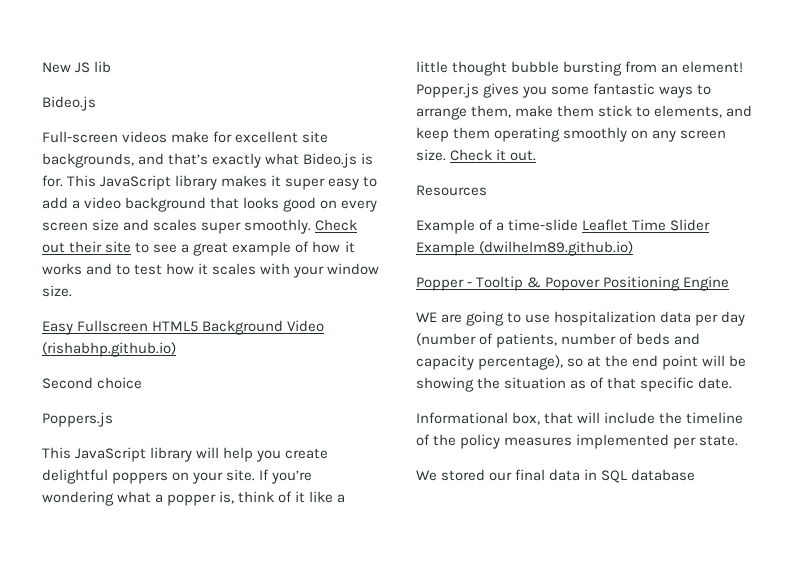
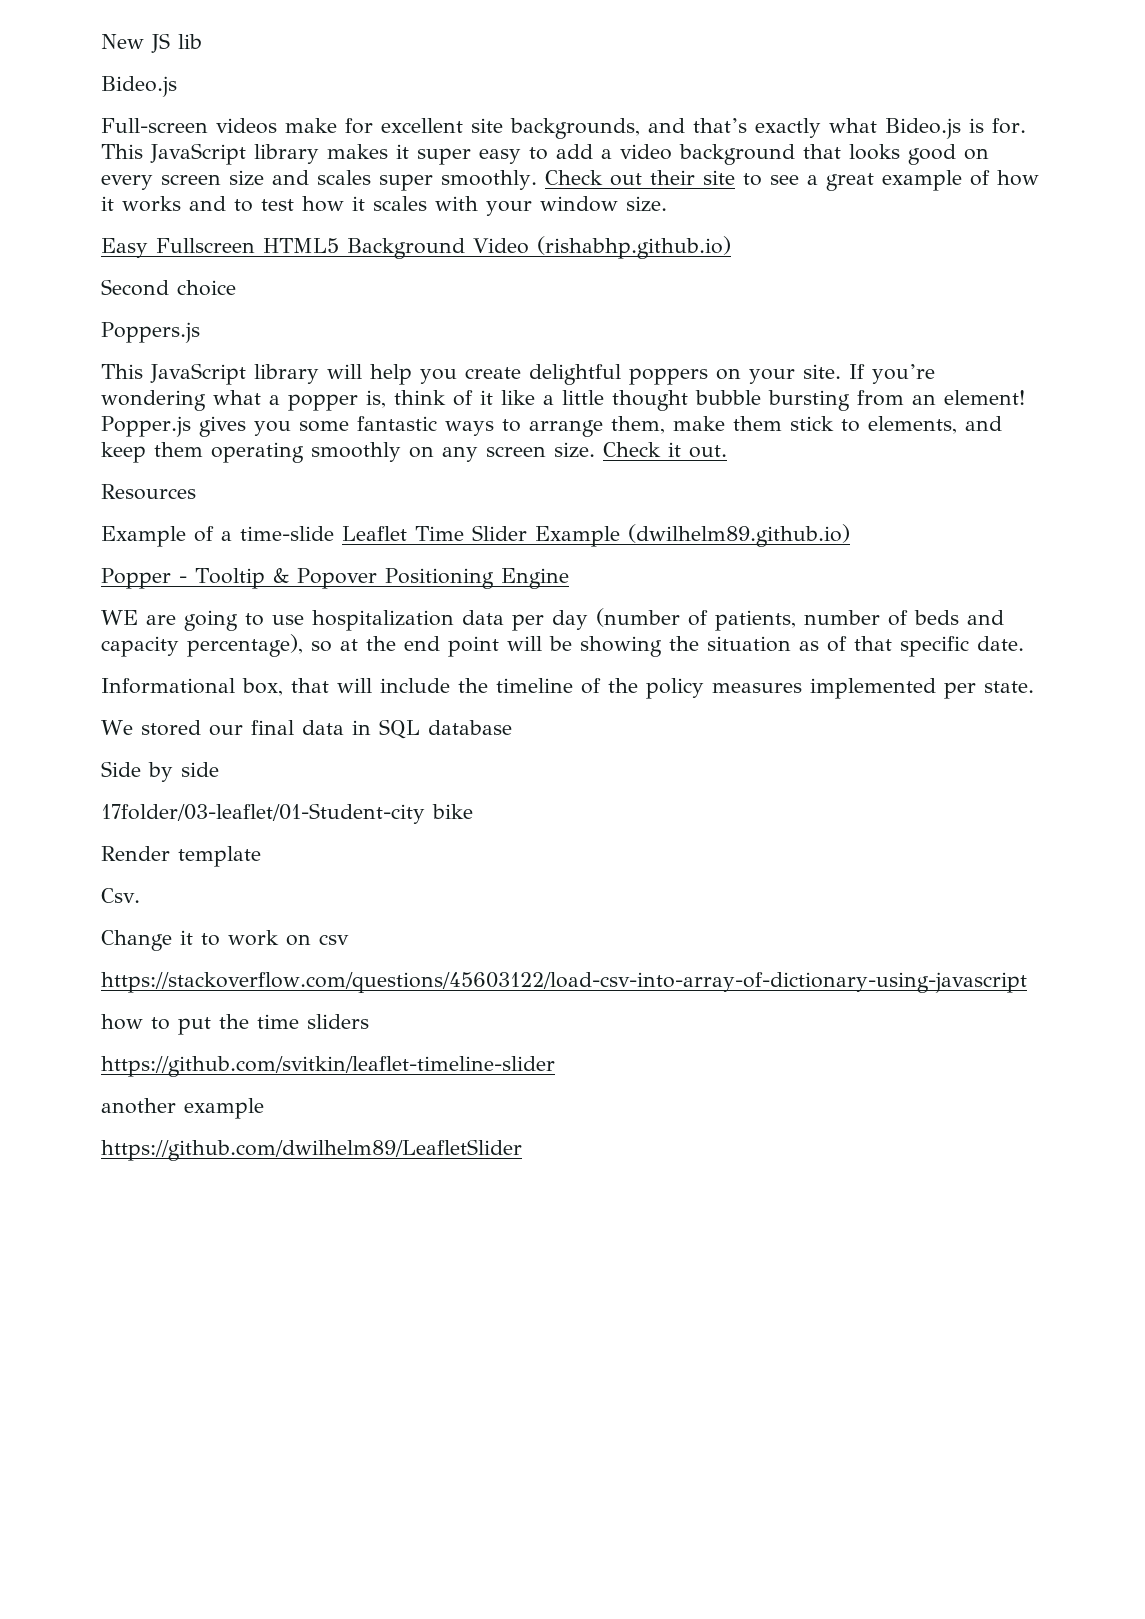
(696, 475) none -> [101,761,219,782] [101,803,473,824] [101,846,261,867] [101,888,140,903] [101,930,349,951] [101,972,1027,993] [101,1014,369,1035] [101,1056,555,1077] [101,1098,264,1119] [101,1139,522,1161] // Side by side // 17folder/03-leaflet/01-Student-city bike // Render template // Csv. // Change it to work on csv // https://stackoverflow.com/questions/45603122/load-csv-into-array-of-dictionary-using-javascript // how to put the time sliders // https://github.com/svitkin/leaflet-timeline-slider // another example // https://github.com/dwilhelm89/LeafletSlider

